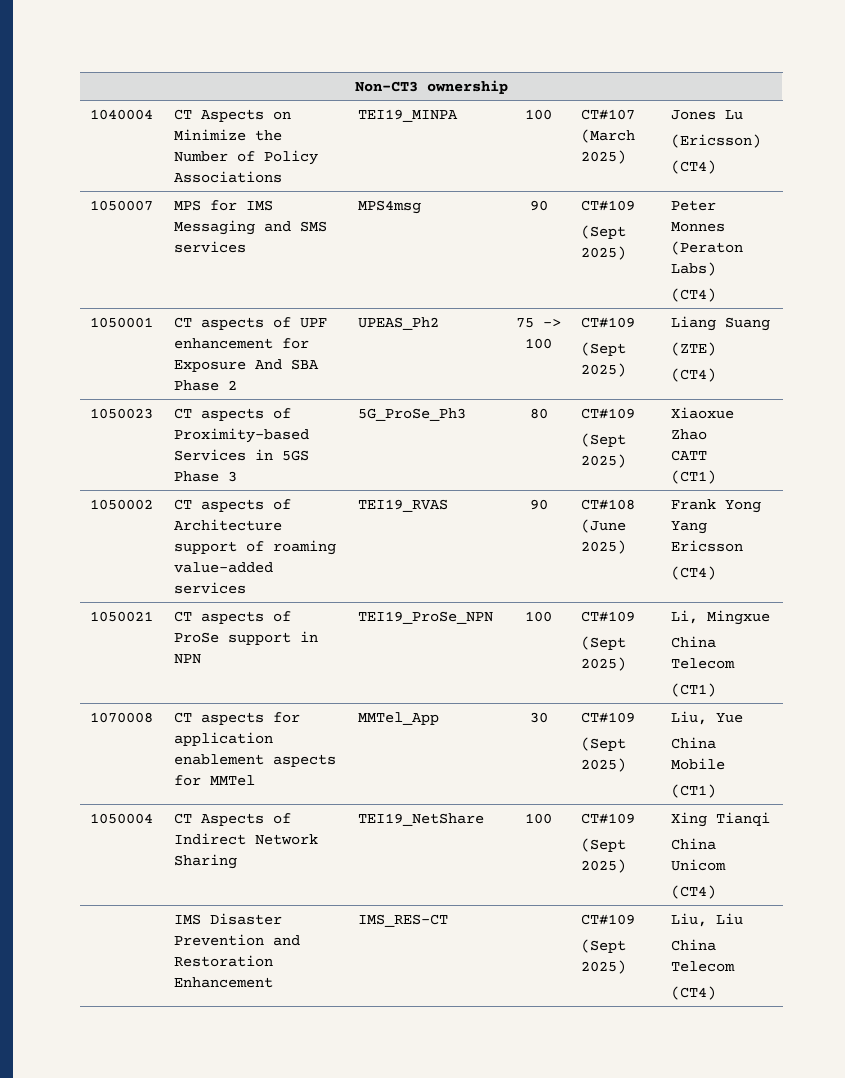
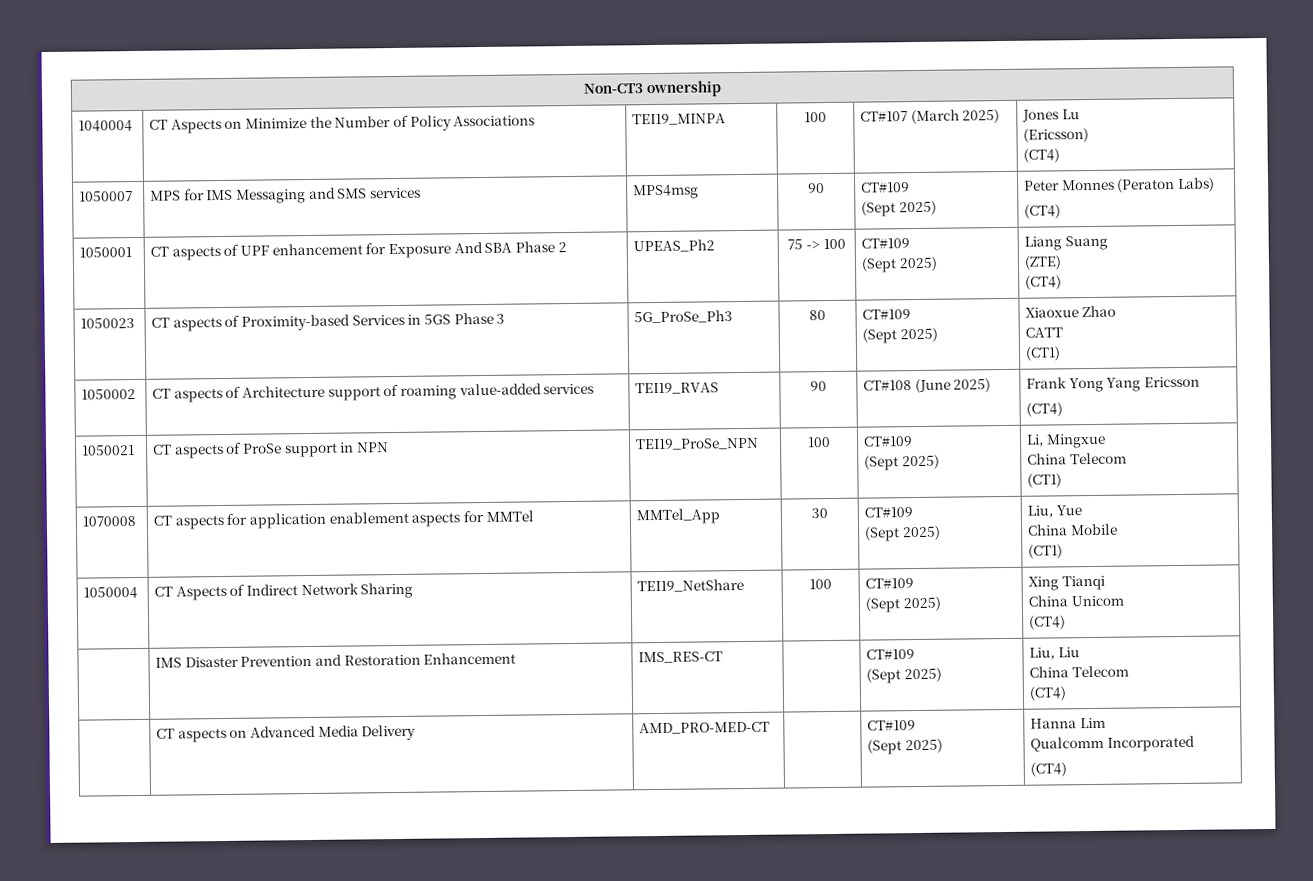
(717, 993) none -> [156,724,417,743] [639,721,771,735] [867,720,917,731] [867,738,943,755] [1030,717,1106,729] [1030,735,1195,752] [1030,762,1068,777] // | CT aspects on Advanced Media Delivery | AMD_PRO-MED-CT | | CT#109 // (Sept 2025) | Hanna Lim // Qualcomm Incorporated // (CT4)

